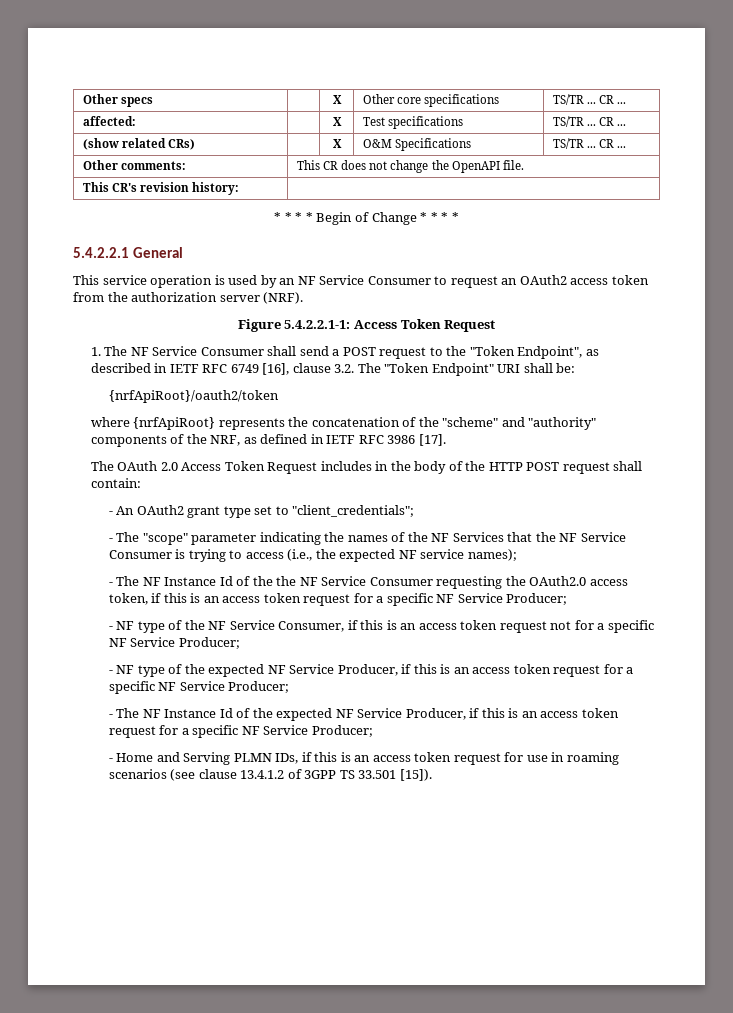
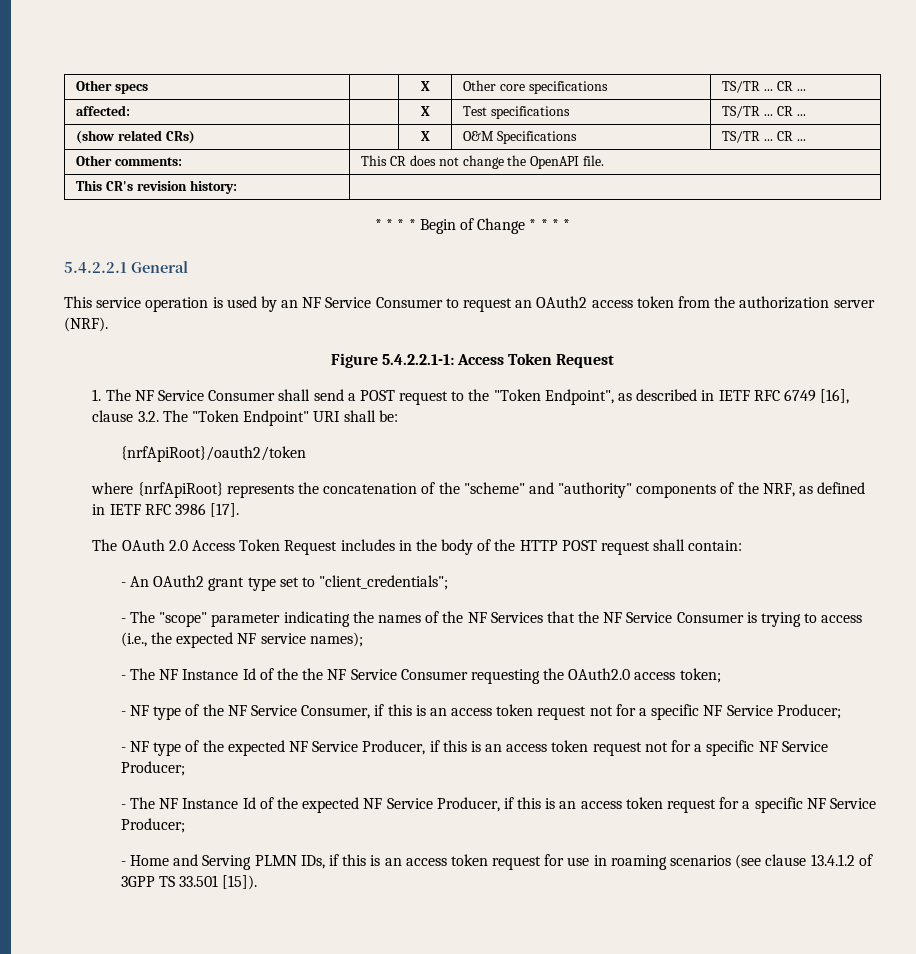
[108,593,568,606] token, if this is an access token request for a specific NF Service Producer; -> [679,668,721,683] token;
(601, 671) none -> [644,742,668,752] not

